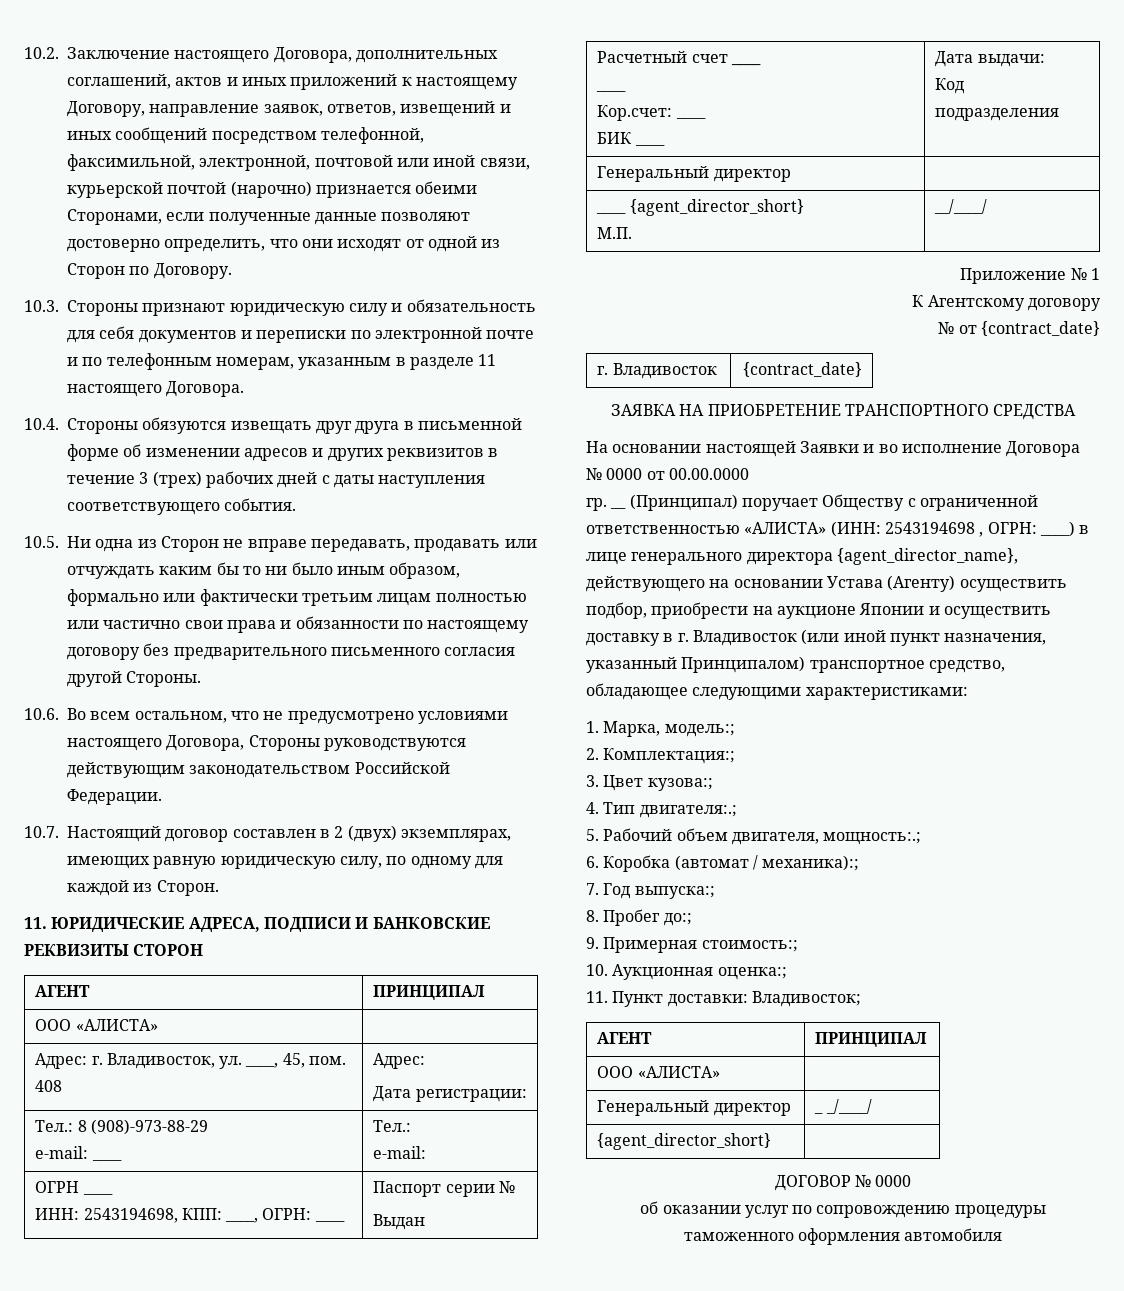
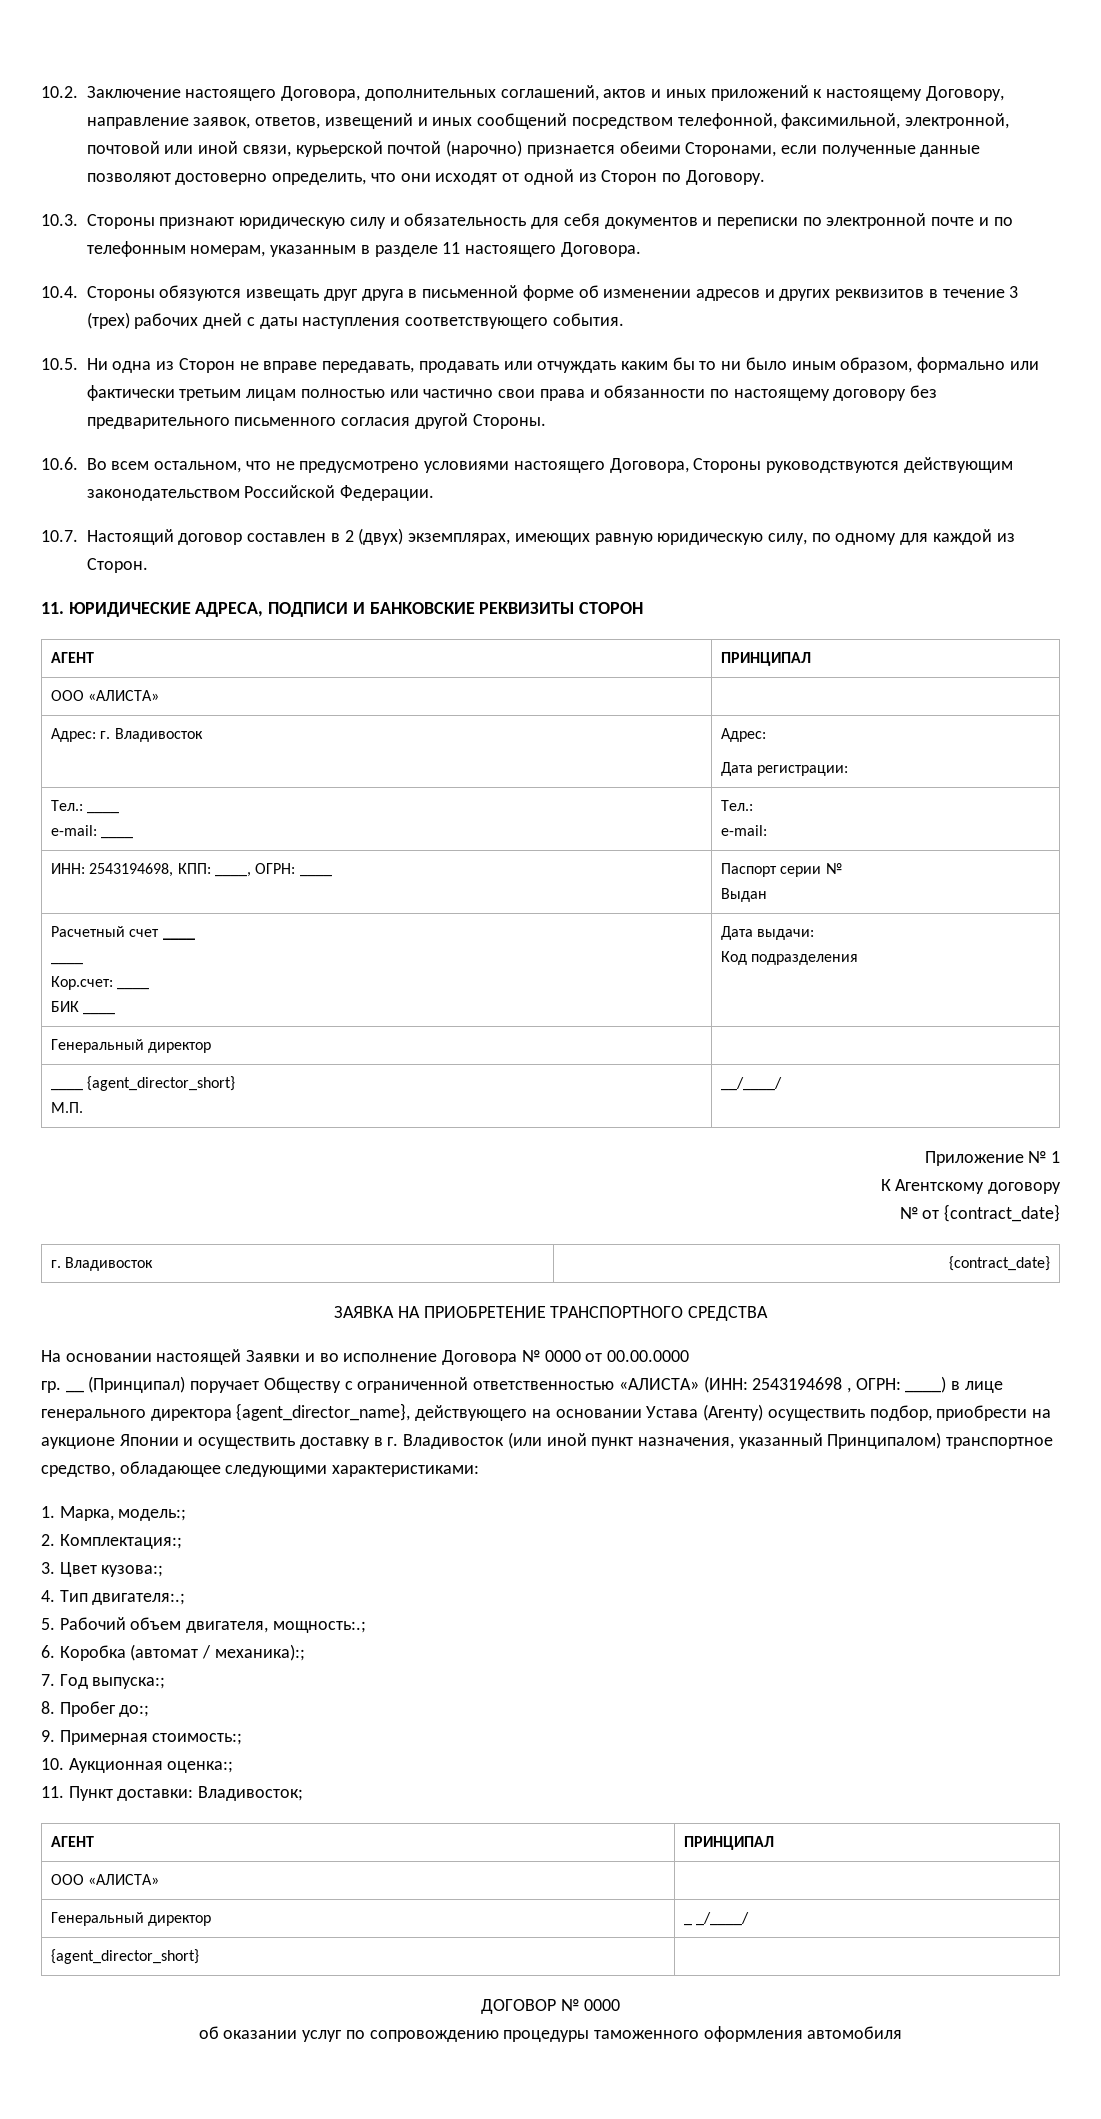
[106,1053,347,1069] [35,1080,63,1092] Владивосток, ул. ____, 45, пом. 408 -> [114,728,203,742] Владивосток
[77,1119,208,1135] 8 (908)-973-88-29 -> [87,811,120,814] ____
[35,1181,80,1193] [82,1193,113,1195] ОГРН ____ // -> (768, 830) none

